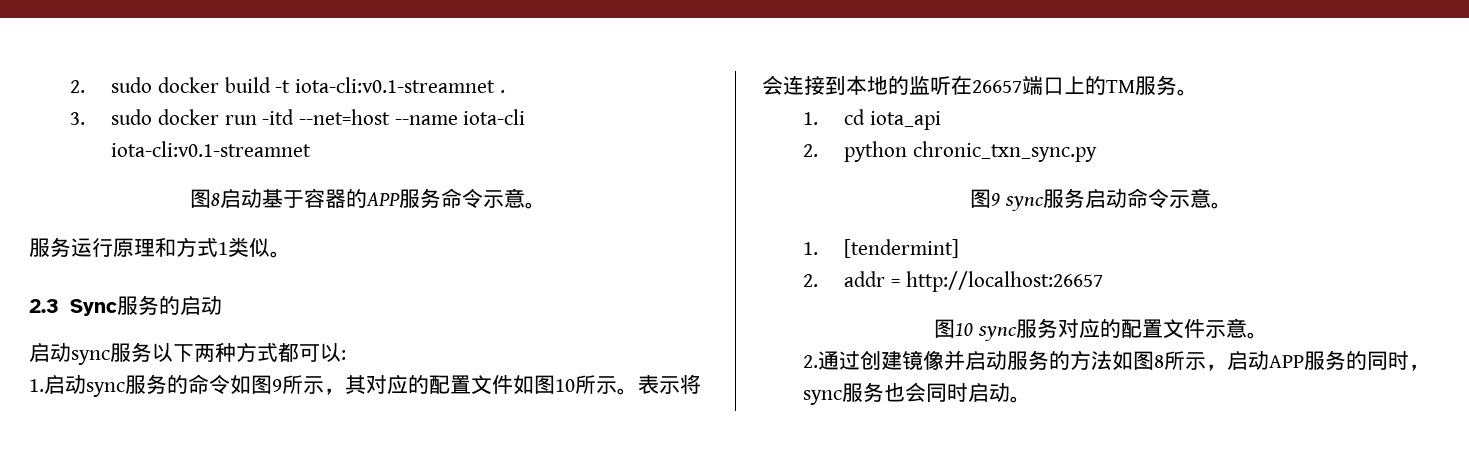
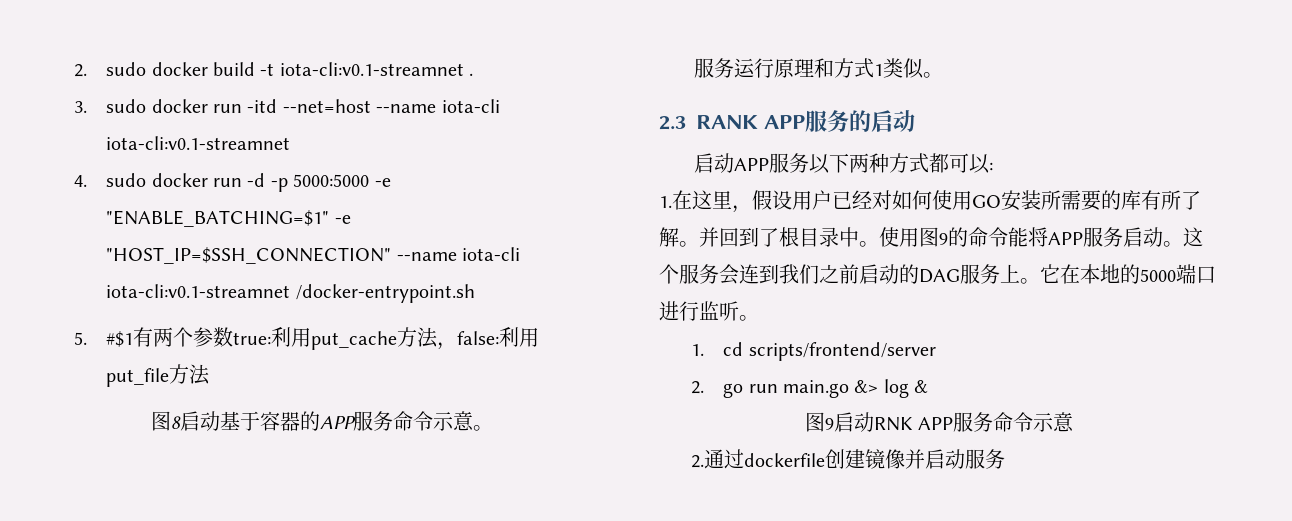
(312, 149) none -> [74,173,391,192] [106,210,351,227] [106,247,520,264] [106,284,475,303] [74,327,540,350] [106,364,211,387] // 4. sudo docker run -d -p 5000:5000 -e "ENABLE_BATCHING=$1" -e "HOST_IP=$SSH_CONNECTION" --name iota-cli iota-cli:v0.1-streamnet /docker-entrypoint.sh // 5. #$1有两个参数true:利用put_cache方法，false:利用put_file方法
[70,299,118,316] Sync -> [696,115,805,129] RANK APP
[71,350,110,365] sync -> [733,158,769,171] APP
[44,374,701,397] [762,75,1177,95] 启动sync服务的命令如图9所示，其对应的配置文件如图10所示。表示将会连接到本地的监听在26657端口上的TM服务 -> [672,190,1201,213] [659,227,1203,247] [659,264,1216,285] [659,301,739,321] 在这里，假设用户已经对如何使用GO安装所需要的库有所了解。并回到了根目录中。使用图9的命令能将APP服务启动。这个服务会连到我们之前启动的DAG服务上。它在本地的5000端口进行监听
[869,111,941,130] [803,141,1097,162] [970,188,1232,211] [803,239,960,258] [803,271,1103,292] [934,318,1268,341] iota_api // 2. python chronic_txn_sync.py // 图9 sync服务启动命令示意。 // 1. [tendermint] // 2. addr = http://localhost:26657 // 图10 sync服务对应的配置文件示意。 -> [748,342,936,361] [691,379,929,398] [804,412,1075,432] scripts/frontend/server // 2. go run main.go &> log & // 图9启动RNK APP服务命令示意
(861, 360) none -> [744,453,826,467] dockerfile
[1049,350,1431,371] [803,382,1032,405] 的方法如图8所示，启动APP服务的同时，sync服务也会同时启动。 -> (1006, 459) none

